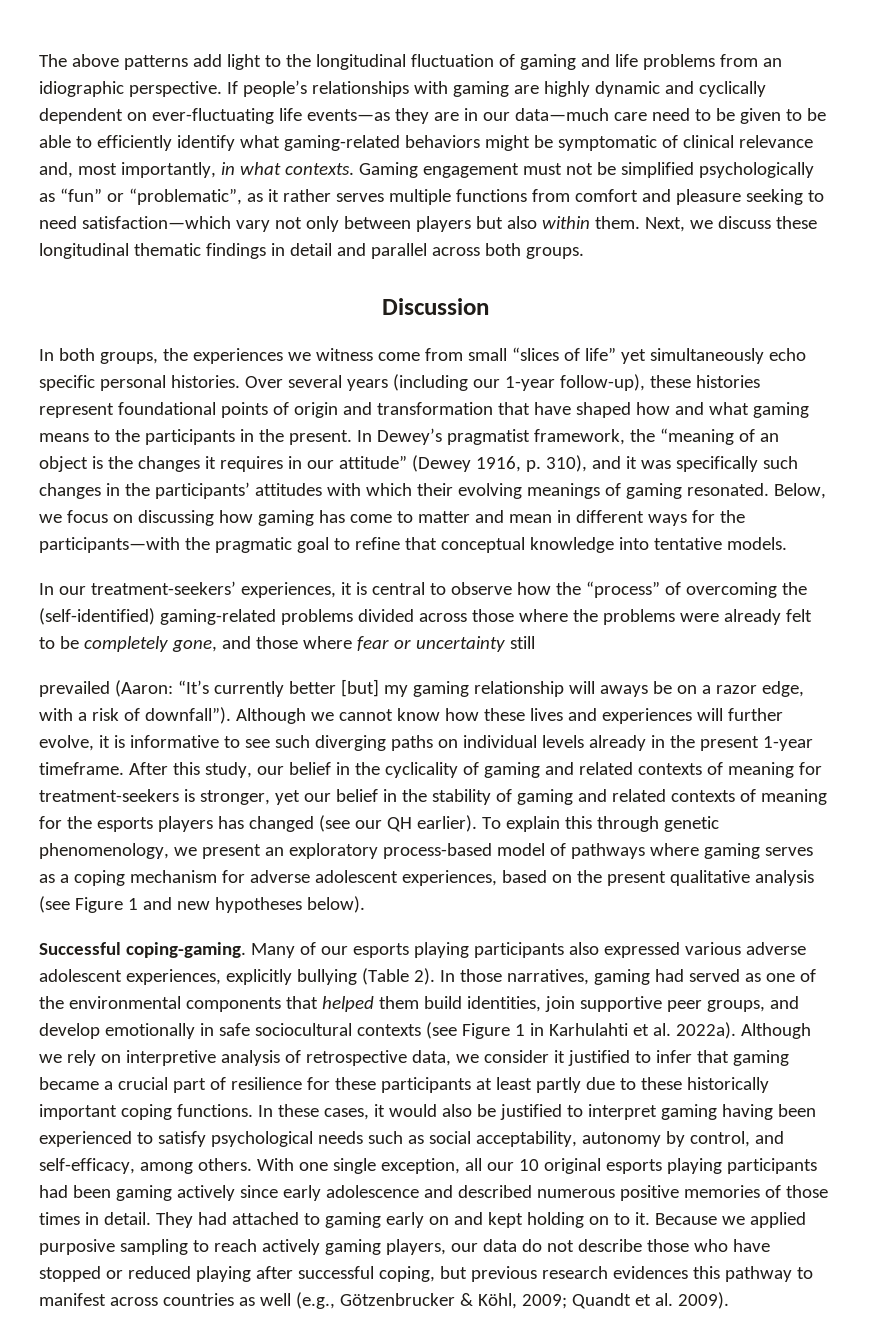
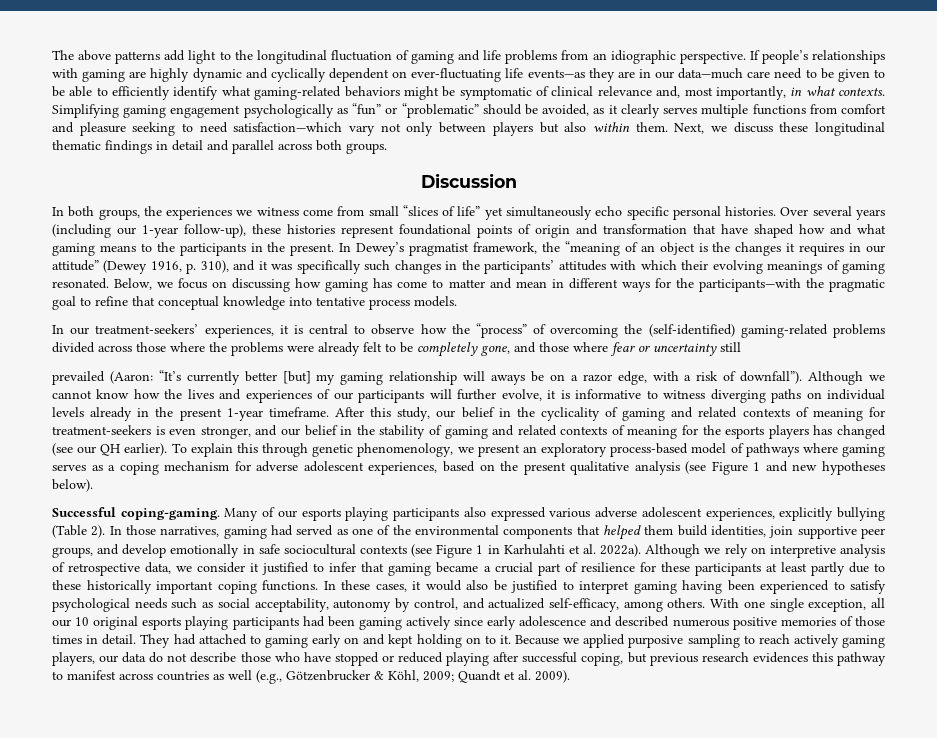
[358,162,814,178] [39,188,242,205] Gaming engagement must not be simplified psychologically as “fun” or “problematic”, -> [52,103,590,118] Simplifying gaming engagement psychologically as “fun” or “problematic” should be avoided,
[282,189,331,202] rather -> [620,104,660,118] clearly
(722, 543) none -> [369,299,410,310] process
[483,708,525,721] these -> [164,389,183,399] the
(692, 716) none -> [317,389,425,403] of our participants
[244,735,310,748] see such -> [663,390,706,399] witness
[199,790,300,805] stronger, yet -> [169,425,278,439] even stronger, and
(784, 1137) none -> [488,598,546,609] actualized

